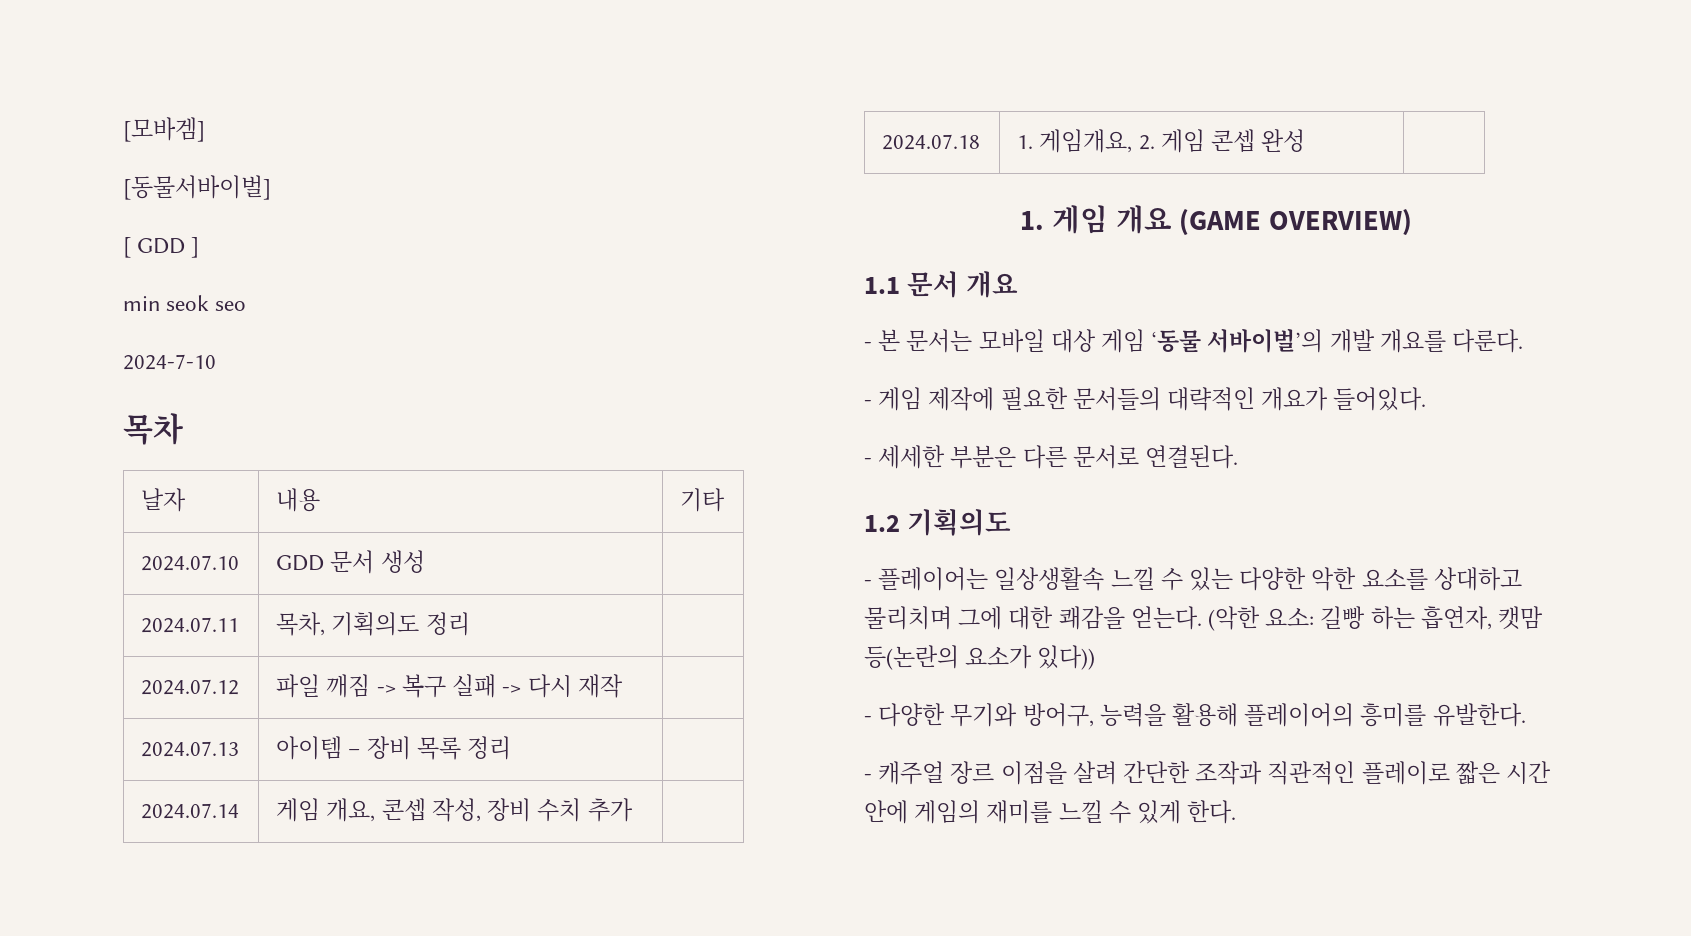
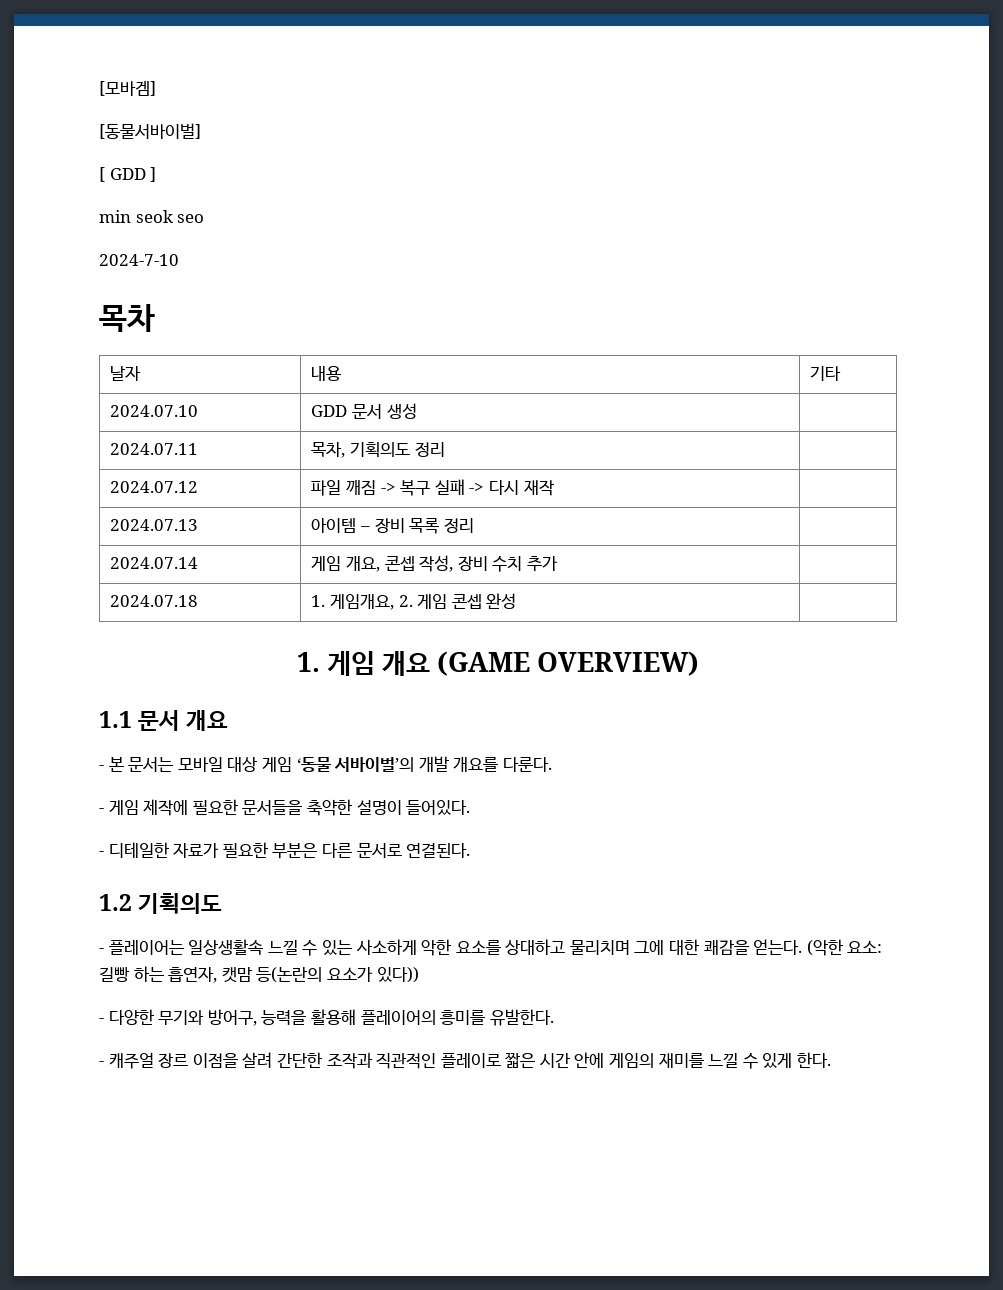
[1072,387,1329,411] 문서들의 대략적인 개요가 -> [242,799,402,816] 문서들을 축약한 설명이
[878,445,946,469] 세세한 -> [108,842,268,858] 디테일한 자료가 필요한
[1239,567,1307,591] 다양한 -> [355,939,417,955] 사소하게

